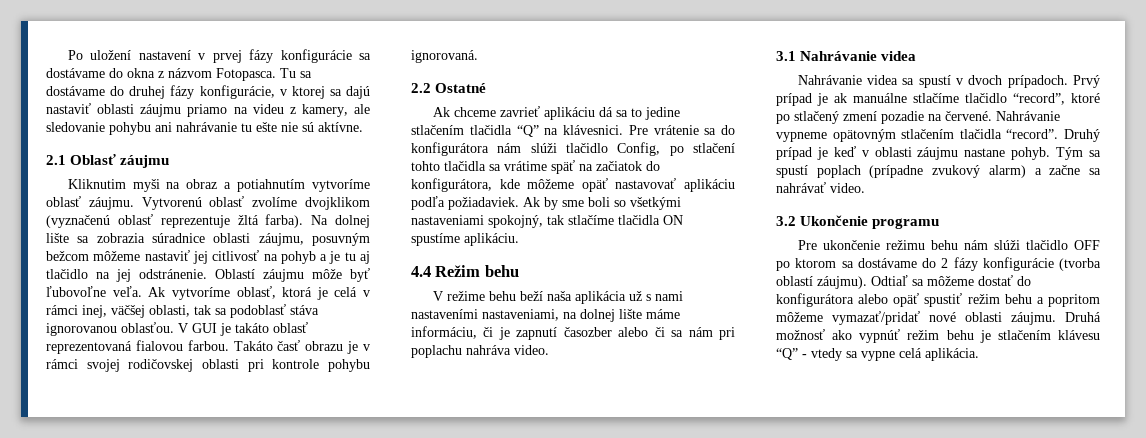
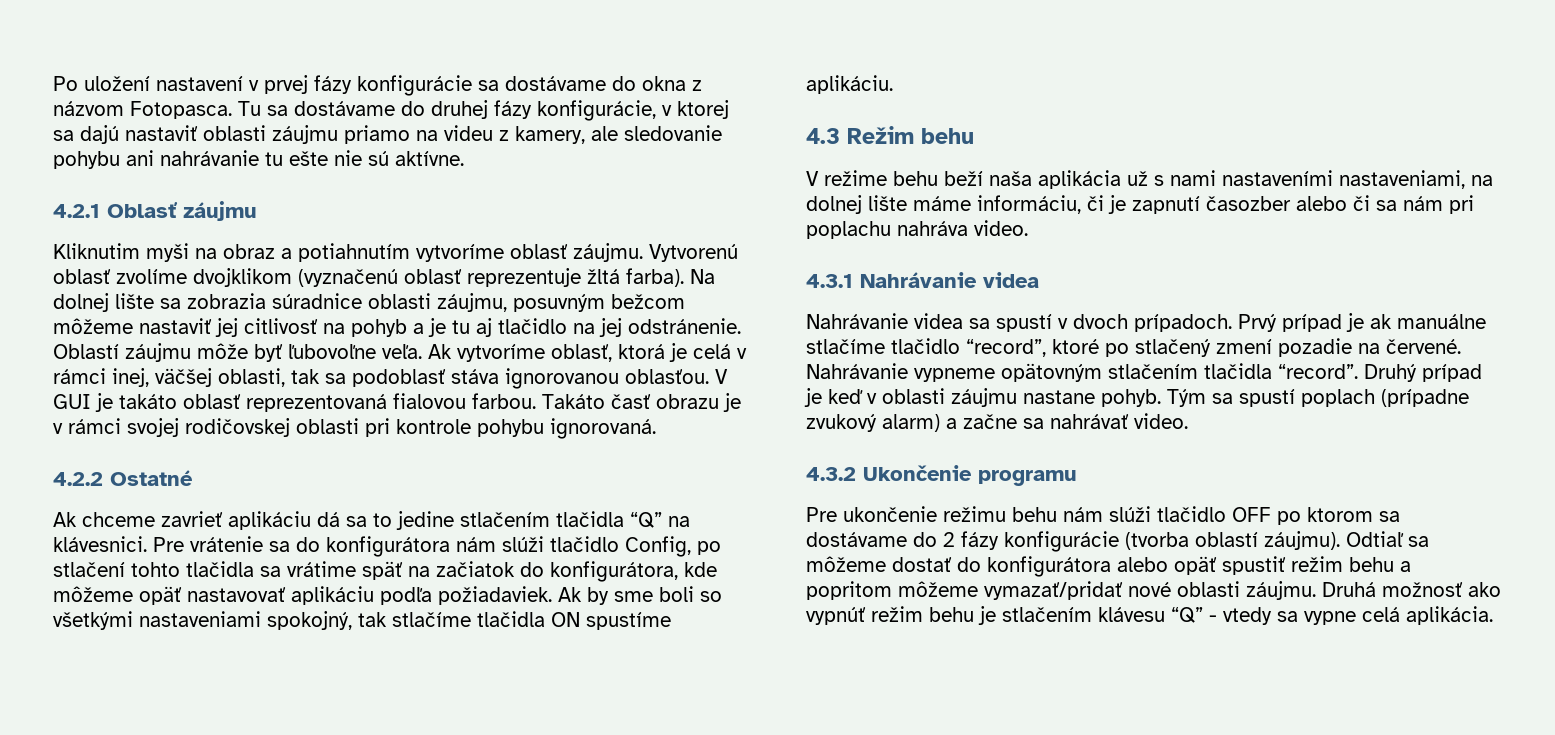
[46,155,66,165] 2.1 -> [53,204,100,218] 4.2.1
[411,83,431,93] 2.2 -> [53,472,103,486] 4.2.2
[411,266,431,277] 4.4 -> [806,128,840,144] 4.3
[776,51,796,61] 3.1 -> [806,274,853,288] 4.3.1
[776,216,796,226] 3.2 -> [806,467,856,481] 4.3.2

